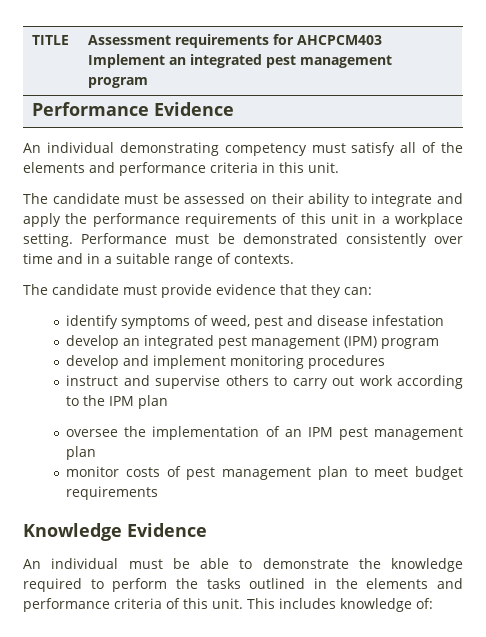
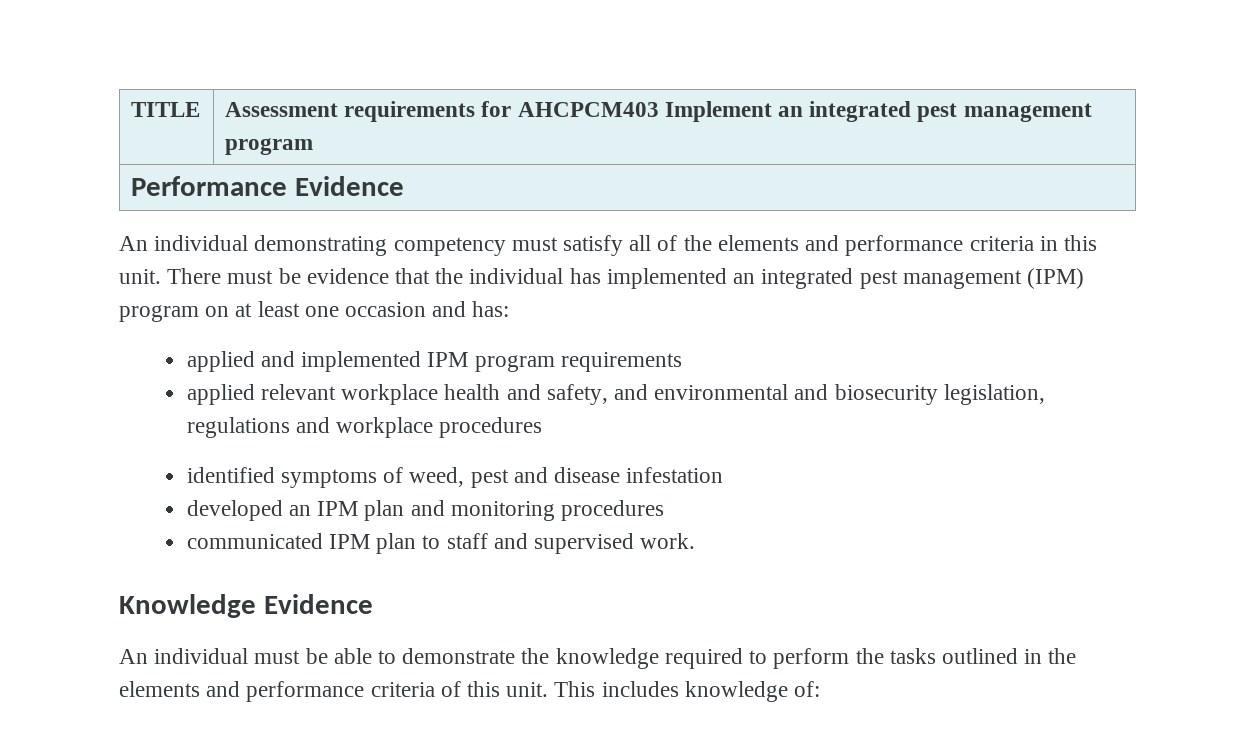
[23,193,464,207] [23,213,463,227] [23,233,463,247] [23,253,294,267] [23,284,372,298] [66,315,119,329] // The candidate must be assessed on their ability to integrate and apply the performance requirements of this unit in a workplace setting. Performance must be demonstrated consistently over time and in a suitable range of contexts. // The candidate must provide evidence that they can: // identify -> [167,268,1084,289] [119,301,510,322] [186,351,682,372] [186,384,1045,405] [186,417,543,438] [186,467,275,483] There must be evidence that the individual has implemented an integrated pest management (IPM) program on at least one occasion and has: // applied and implemented IPM program requirements // applied relevant workplace health and safety, and environmental and biosecurity legislation, regulations and workplace procedures // identified
[66,335,440,349] [66,355,386,369] [66,375,463,389] [66,395,169,409] [66,426,463,440] [66,446,97,460] [66,466,463,480] [66,486,159,500] develop an integrated pest management (IPM) program // develop and implement monitoring procedures // instruct and supervise others to carry out work according to the IPM plan // oversee the implementation of an IPM pest management plan // monitor costs of pest management plan to meet budget requirements -> [186,500,664,521] [186,533,696,554] developed an IPM plan and monitoring procedures // communicated IPM plan to staff and supervised work.

